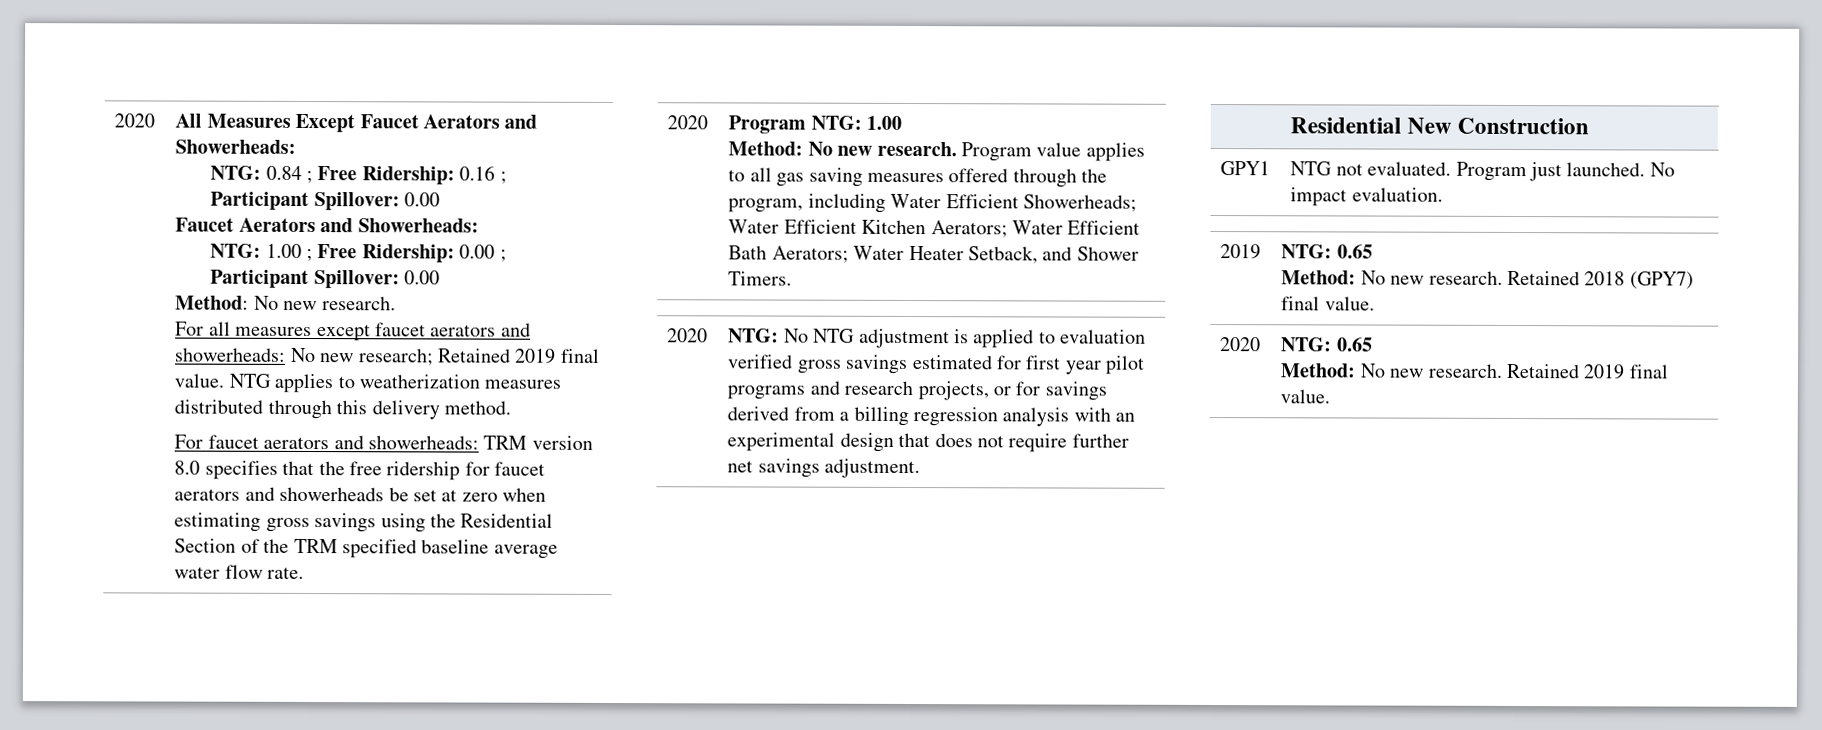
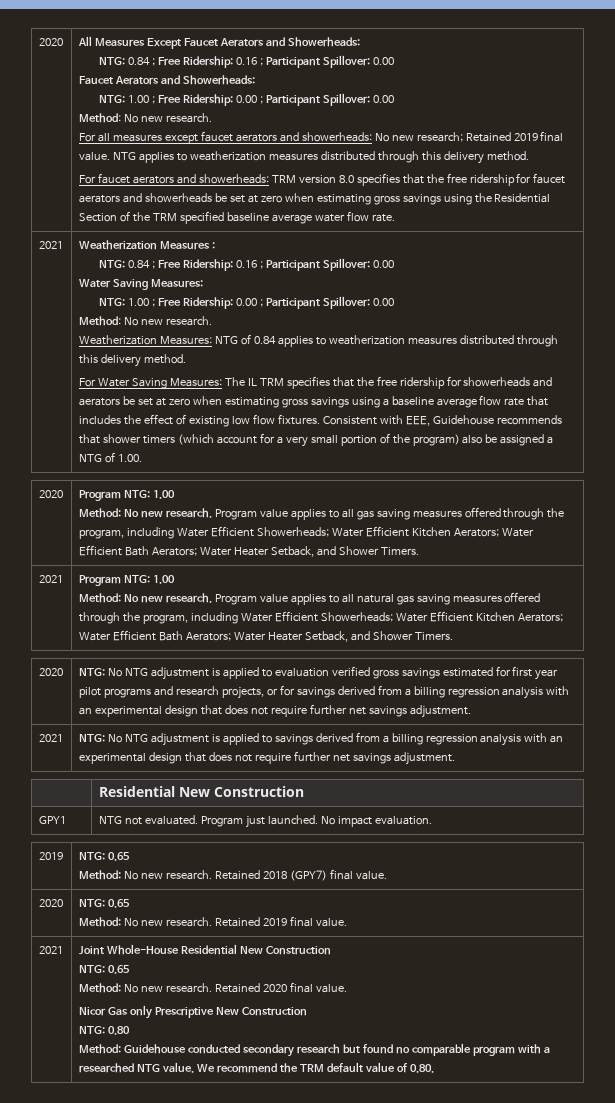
(305, 572) none -> [38,241,63,249] [78,240,215,250] [99,258,394,271] [78,279,203,290] [99,296,394,309] [78,316,212,326] [78,334,558,347] [78,354,186,367] [78,376,553,389] [78,395,549,408] [78,414,562,427] [78,433,554,447] [78,452,142,463] // 2021 | Weatherization Measures : // NTG: 0.84 ; Free Ridership: 0.16 ; Participant Spillover: 0.00 // Water Saving Measures: // NTG: 1.00 ; Free Ridership: 0.00 ; Participant Spillover: 0.00 // Method: No new research. // Weatherization Measures: NTG of 0.84 applies to weatherization measures distributed through this delivery method. // For Water Saving Measures: The IL TRM specifies that the free ridership for showerheads and aerators be set at zero when estimating gross savings using a baseline average flow rate that includes the effect of existing low flow fixtures. Consistent with EEE, Guidehouse recommends that shower timers (which account for a very small portion of the program) also be assigned a NTG of 1.00.
(793, 278) none -> [38,575,63,583] [78,575,175,586] [78,592,541,605] [78,611,563,624] [78,630,453,642] // 2021 | Program NTG: 1.00 // Method: No new research. Program value applies to all natural gas saving measures offered through the program, including Water Efficient Showerheads; Water Efficient Kitchen Aerators; Water Efficient Bath Aerators; Water Heater Setback, and Shower Timers.
(921, 468) none -> [38,734,63,742] [78,732,564,746] [78,751,455,765] // 2021 | NTG: No NTG adjustment is applied to savings derived from a billing regression analysis with an experimental design that does not require further net savings adjustment.
(1331, 396) none -> [38,946,63,954] [78,944,331,955] [78,965,130,974] [78,982,347,993] [78,1005,307,1019] [78,1026,130,1035] [78,1043,550,1057] [78,1062,434,1073] // 2021 | Joint Whole-House Residential New Construction // NTG: 0.65 // Method: No new research. Retained 2020 final value. // Nicor Gas only Prescriptive New Construction // NTG: 0.80 // Method: Guidehouse conducted secondary research but found no comparable program with a researched NTG value. We recommend the TRM default value of 0.80.

